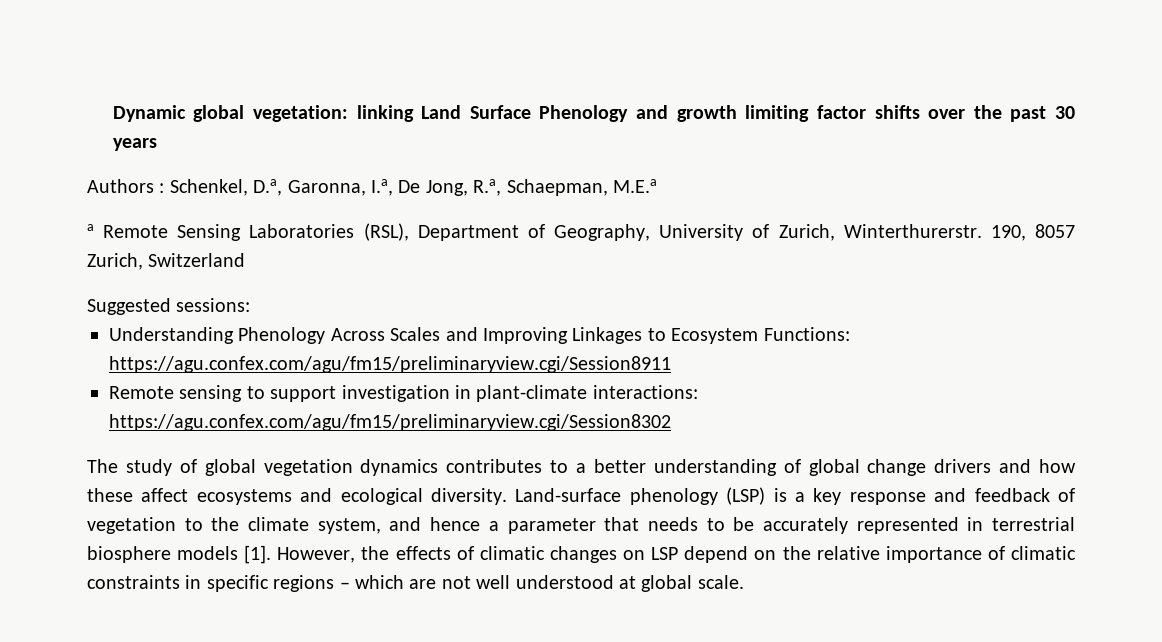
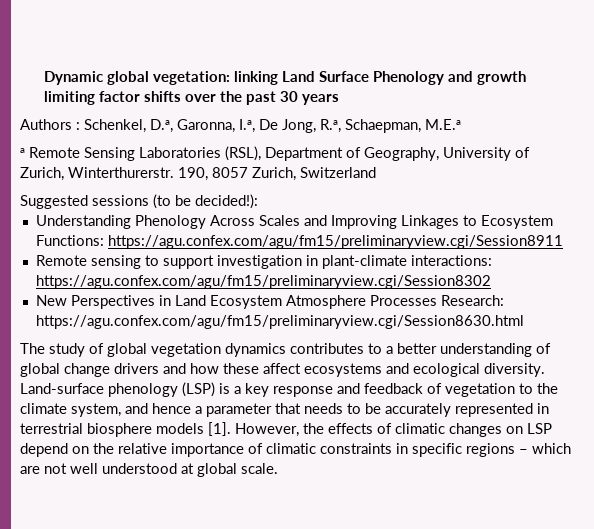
[176,298,251,312] sessions: -> [92,194,258,209] sessions (to be decided!):
(671, 422) none -> [35,295,504,309] [35,315,524,329] // New Perspectives in Land Ecosystem Atmosphere Processes Research: https://agu.confex.com/agu/fm15/preliminaryview.cgi/Session8630.html

